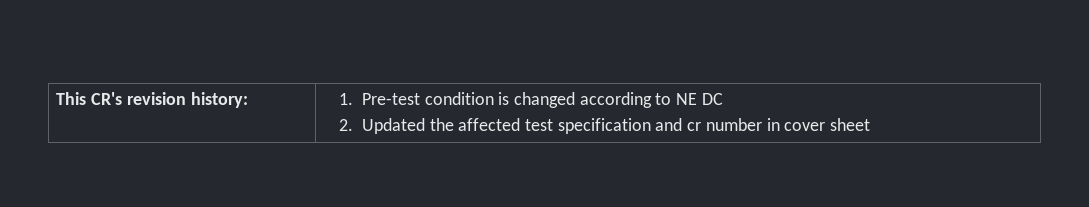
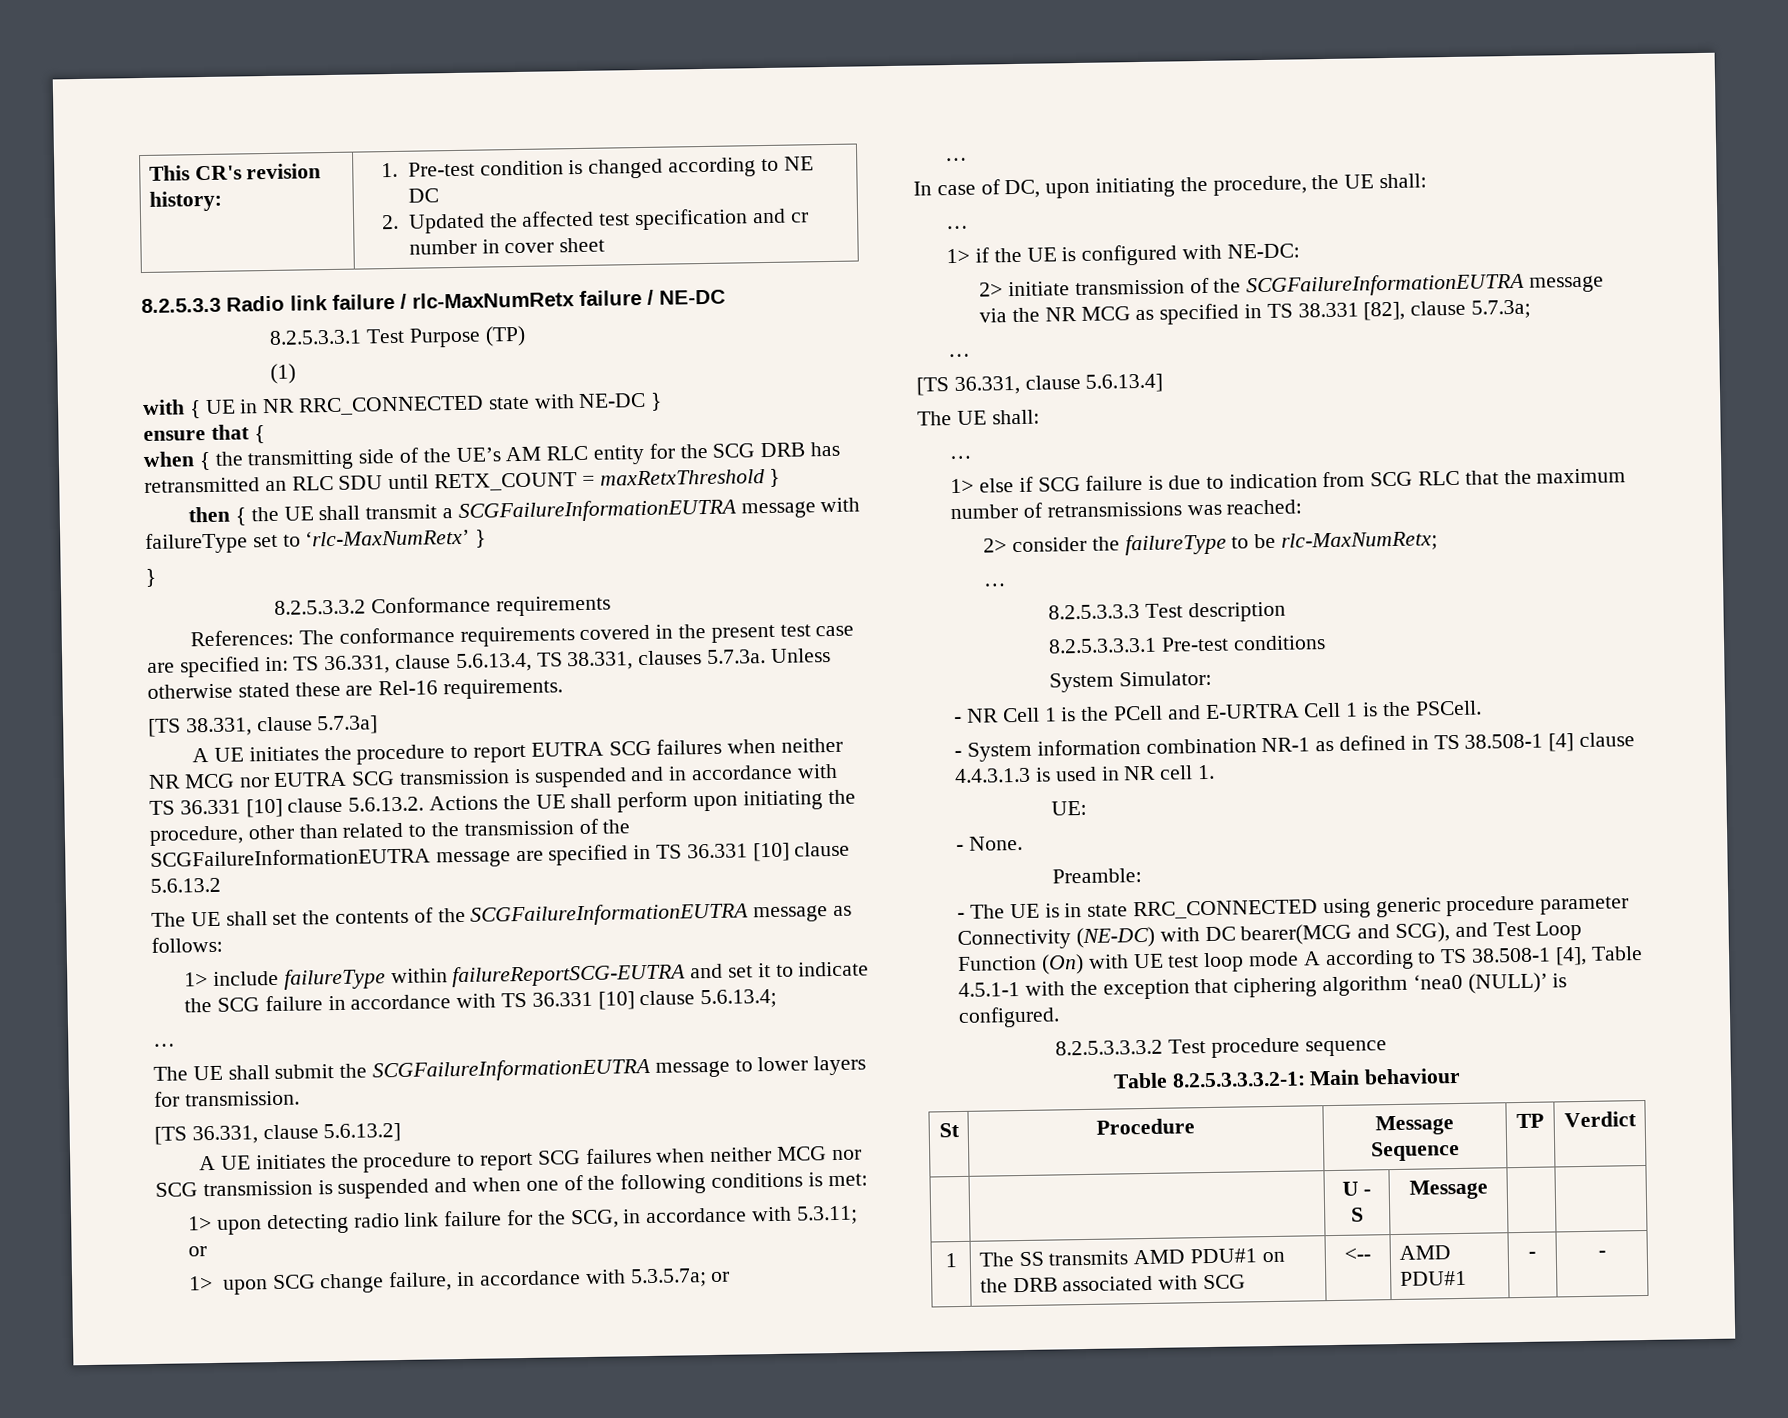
(871, 124) none -> [141,289,726,314] [269,325,526,348] [270,363,297,384] [142,392,663,419] [143,424,265,444] [143,441,841,471] [144,468,781,494] [188,497,861,526] [145,528,487,554] [145,568,156,587] [274,595,612,617] [190,623,855,647] [147,648,831,678] [147,678,564,700] [148,715,379,737] [192,737,844,765] [148,763,838,789] [149,789,856,818] [149,818,631,846] [150,841,851,868] [150,877,221,893] [151,902,853,927] [151,936,223,953] [184,961,870,990] [184,988,778,1013] [153,1043,176,1047] [153,1055,867,1083] [154,1090,300,1107] [154,1122,402,1145] [199,1146,862,1173] [155,1172,868,1199] [188,1205,858,1235] [188,1246,208,1257] [189,1268,731,1295] [945,157,969,162] [913,173,1428,199] [946,225,970,230] [946,243,1300,266] [979,272,1605,298] [979,299,1532,325] [948,353,972,358] [916,373,1164,396] [917,409,1040,426] [949,455,973,460] [950,468,1627,494] [950,499,1303,520] [983,531,1439,556] [983,583,1008,587] [1048,601,1287,623] [1048,635,1327,654] [1049,670,1213,693] [954,700,1482,724] [954,732,1635,762] [954,764,1215,784] [1051,800,1088,816] [956,835,1023,852] [1052,868,1143,884] [957,895,1630,920] [957,920,1583,951] [957,946,1643,975] [958,972,1568,1000] [958,1006,1061,1028] [1055,1037,1387,1058] [1112,1067,1462,1089] [938,1122,960,1138] [1096,1118,1195,1135] [1375,1115,1454,1136] [1371,1140,1460,1162] [1516,1113,1544,1129] [1563,1111,1637,1128] [1341,1181,1372,1196] [1351,1207,1364,1222] [1408,1179,1488,1200] [944,1253,957,1268] [978,1248,1285,1267] [979,1274,1246,1293] [1344,1247,1371,1261] [1398,1245,1451,1260] [1399,1270,1467,1286] [1528,1251,1536,1258] [1597,1250,1606,1257] // 8.2.5.3.3 Radio link failure / rlc-MaxNumRetx failure / NE-DC // 8.2.5.3.3.1 Test Purpose (TP) // (1) // with { UE in NR RRC_CONNECTED state with NE-DC } // ensure that { // when { the transmitting side of the UE’s AM RLC entity for the SCG DRB has retransmitted an RLC SDU until RETX_COUNT = maxRetxThreshold } // then { the UE shall transmit a SCGFailureInformationEUTRA message with failureType set to ‘rlc-MaxNumRetx’ } // } // 8.2.5.3.3.2 Conformance requirements // References: The conformance requirements covered in the present test case are specified in: TS 36.331, clause 5.6.13.4, TS 38.331, clauses 5.7.3a. Unless otherwise stated these are Rel-16 requirements. // [TS 38.331, clause 5.7.3a] // A UE initiates the procedure to report EUTRA SCG failures when neither NR MCG nor EUTRA SCG transmission is suspended and in accordance with TS 36.331 [10] clause 5.6.13.2. Actions the UE shall perform upon initiating the procedure, other than related to the transmission of the SCGFailureInformationEUTRA message are specified in TS 36.331 [10] clause 5.6.13.2 // The UE shall set the contents of the SCGFailureInformationEUTRA message as follows: // 1> include failureType within failureReportSCG-EUTRA and set it to indicate the SCG failure in accordance with TS 36.331 [10] clause 5.6.13.4; // … // The UE shall submit the SCGFailureInformationEUTRA message to lower layers for transmission. // [TS 36.331, clause 5.6.13.2] // A UE initiates the procedure to report SCG failures when neither MCG nor SCG transmission is suspended and when one of the following conditions is met: // 1> upon detecting radio link failure for the SCG, in accordance with 5.3.11; or // 1> upon SCG change failure, in accordance with 5.3.5.7a; or // … // In case of DC, upon initiating the procedure, the UE shall: // … // 1> if the UE is configured with NE-DC: // 2> initiate transmission of the SCGFailureInformationEUTRA message via the NR MCG as specified in TS 38.331 [82], clause 5.7.3a; // … // [TS 36.331, clause 5.6.13.4] // The UE shall: // … // 1> else if SCG failure is due to indication from SCG RLC that the maximum number of retransmissions was reached: // 2> consider the failureType to be rlc-MaxNumRetx; // … // 8.2.5.3.3.3 Test description // 8.2.5.3.3.3.1 Pre-test conditions // System Simulator: // - NR Cell 1 is the PCell and E-URTRA Cell 1 is the PSCell. // - System information combination NR-1 as defined in TS 38.508-1 [4] clause 4.4.3.1.3 is used in NR cell 1. // UE: // - None. // Preamble: // - The UE is in state RRC_CONNECTED using generic procedure parameter Connectivity (NE-DC) with DC bearer(MCG and SCG), and Test Loop Function (On) with UE test loop mode A according to TS 38.508-1 [4], Table 4.5.1-1 with the exception that ciphering algorithm ‘nea0 (NULL)’ is configured. // 8.2.5.3.3.3.2 Test procedure sequence // Table 8.2.5.3.3.3.2-1: Main behaviour // St | Procedure | Message Sequence | TP | Verdict // | | U - S | Message | | // 1 | The SS transmits AMD PDU#1 on the DRB associated with SCG | <-- | AMD PDU#1 | - | -

